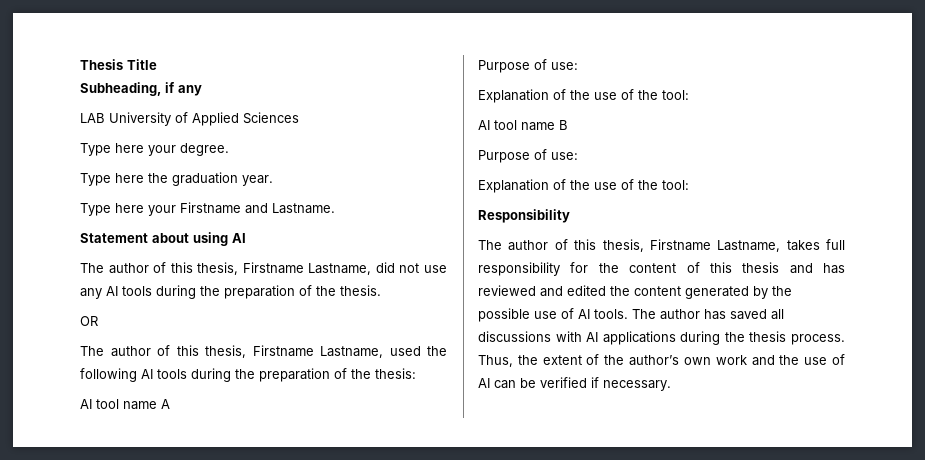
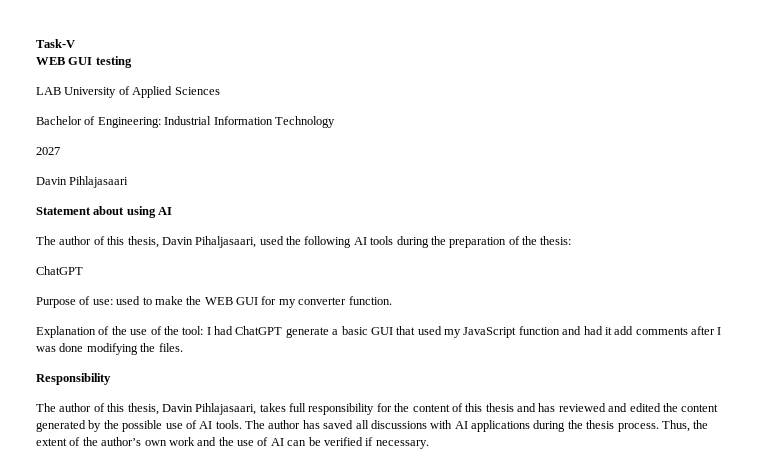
[80,59,157,70] [80,82,202,96] Thesis Title // Subheading, if any -> [36,39,75,48] [36,56,132,68] Task-V // WEB GUI testing
[80,143,229,156] [80,172,273,186] [80,202,335,216] Type here your degree. // Type here the graduation year. // Type here your Firstname and Lastname. -> [36,116,335,128] [36,147,60,155] [36,176,129,188] Bachelor of Engineering: Industrial Information Technology // 2027 // Davin Pihlajasaari
[242,262,447,275] [80,285,381,299] [80,316,98,326] [80,345,383,358] Firstname Lastname, did not use any AI tools during the preparation of the thesis. // OR // The author of this thesis, Firstname Lastname, -> [161,236,257,248] Davin Pihaljasaari,
[80,399,170,410] [478,59,578,73] [478,89,689,103] [478,120,568,131] [478,149,578,163] [478,179,689,193] AI tool name A // Purpose of use: // Explanation of the use of the tool: // AI tool name B // Purpose of use: // Explanation of the use of the tool: -> [36,266,83,275] [36,296,392,308] [36,326,722,338] [36,343,183,355] ChatGPT // Purpose of use: used to make the WEB GUI for my converter function. // Explanation of the use of the tool: I had ChatGPT generate a basic GUI that used my JavaScript function and had it add comments after I was done modifying the files.
[649,239,781,252] Firstname Lastname, -> [161,403,257,415] Davin Pihlajasaari,

